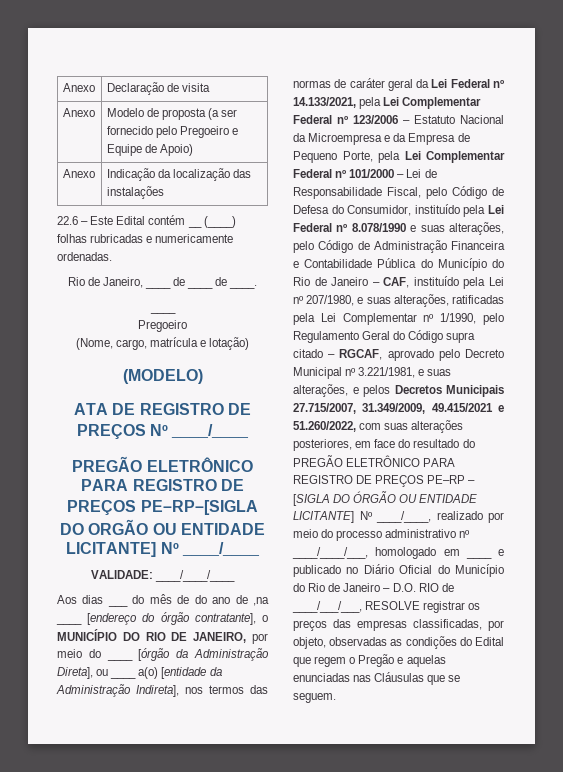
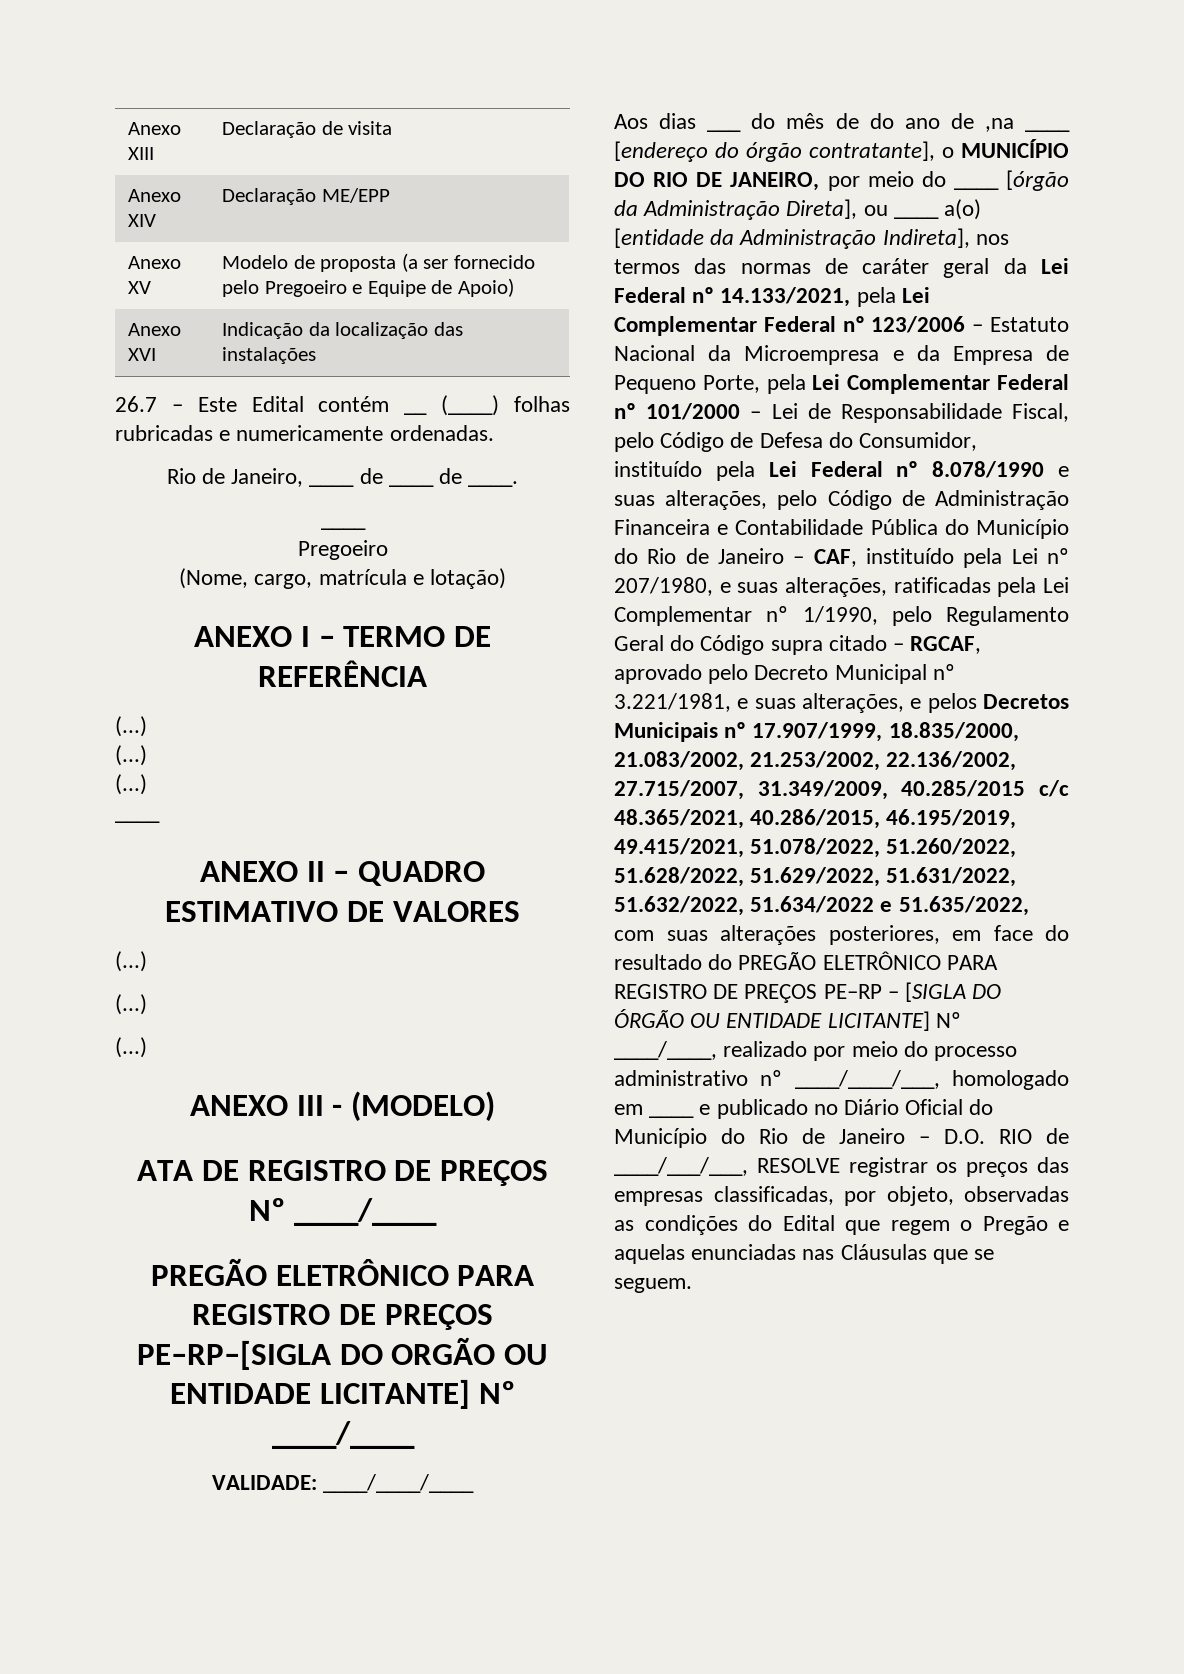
[62,83,95,92] Anexo -> [128,122,182,135] [128,147,155,160] Anexo XIII
(95, 112) none -> [128,214,157,227] [222,188,390,205] [128,256,182,269] [128,281,152,294] XIV | Declaração ME/EPP // Anexo XV
(95, 173) none -> [128,348,157,361] XVI
[57,216,78,225] 22.6 -> [115,396,157,412] 26.7
(250, 343) none -> [193,626,492,647] [258,660,427,687] [115,716,147,737] [115,745,147,766] [115,774,147,795] [115,820,160,823] [199,861,486,886] [165,901,520,922] [115,951,147,972] [115,994,147,1015] [115,1037,147,1058] [189,1095,343,1116] ANEXO I – TERMO DE REFERÊNCIA // (...) // (...) // (...) // ____ // ANEXO II – QUADRO ESTIMATIVO DE VALORES // (...) // (...) // (...) // ANEXO III -
[293,403,504,414] [293,421,356,432] 27.715/2007, 31.349/2009, 49.415/2021 e 51.260/2022, -> [724,722,1019,742] [614,751,1017,771] [614,780,1069,800] [614,809,1017,829] [614,838,1017,858] [614,867,1017,887] [614,896,1029,916] nº 17.907/1999, 18.835/2000, 21.083/2002, 21.253/2002, 22.136/2002, 27.715/2007, 31.349/2009, 40.285/2015 c/c 48.365/2021, 40.286/2015, 46.195/2019, 49.415/2021, 51.078/2022, 51.260/2022, 51.628/2022, 51.629/2022, 51.631/2022, 51.632/2022, 51.634/2022 e 51.635/2022,

